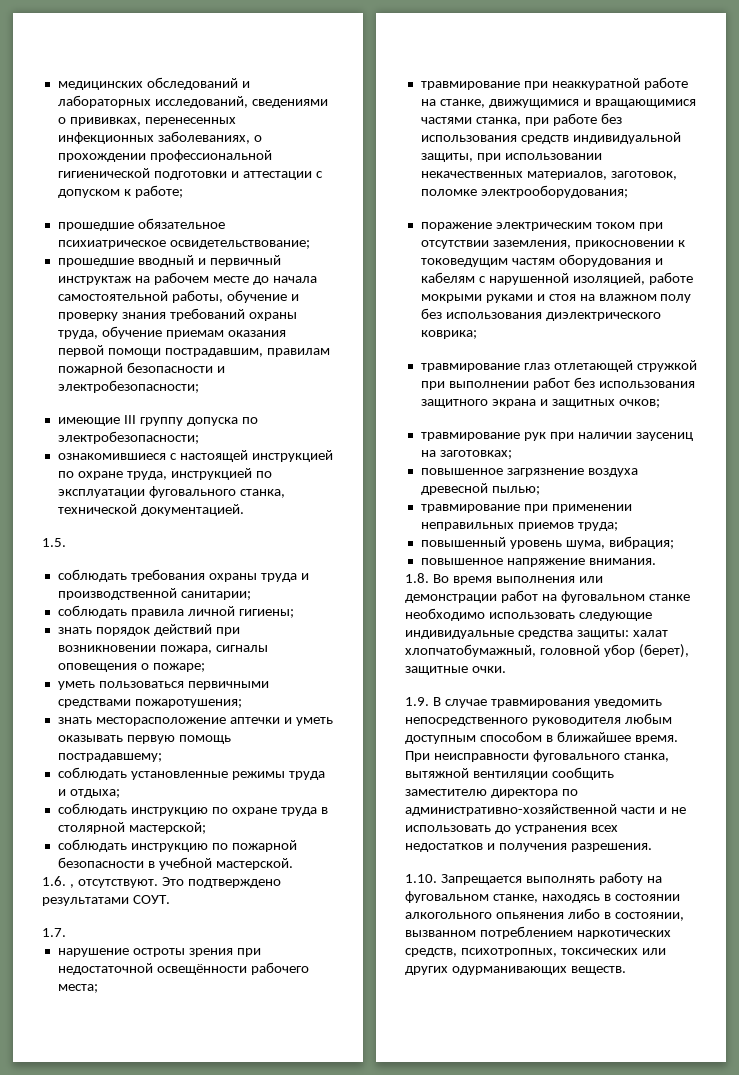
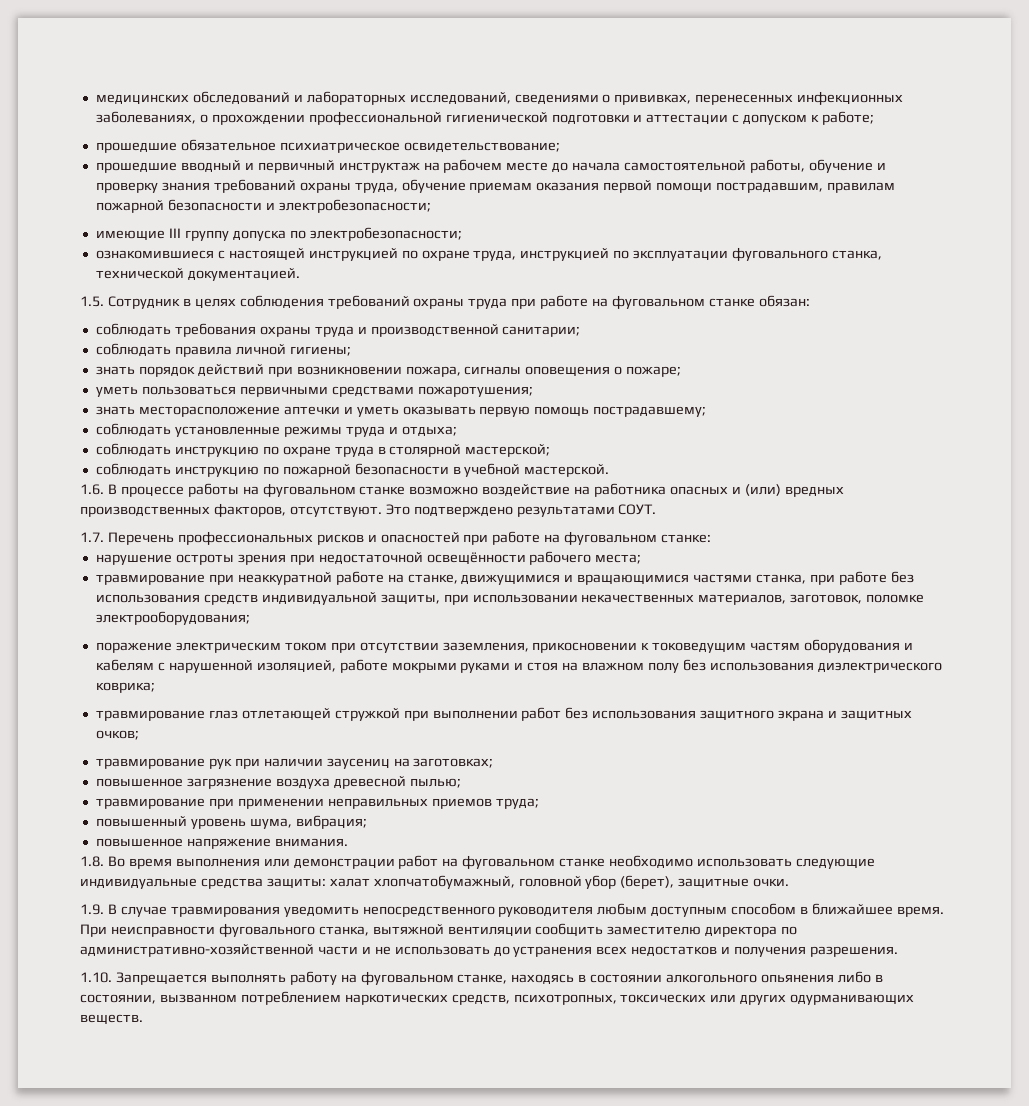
(66, 542) none -> [107,295,810,309] Сотрудник в целях соблюдения требований охраны труда при работе на фуговальном станке обязан:
[69,884,74,888] , -> [107,483,844,497] [80,503,286,517] В процессе работы на фуговальном станке возможно воздействие на работника опасных и (или) вредных производственных факторов,
(66, 932) none -> [107,531,712,545] Перечень профессиональных рисков и опасностей при работе на фуговальном станке:

